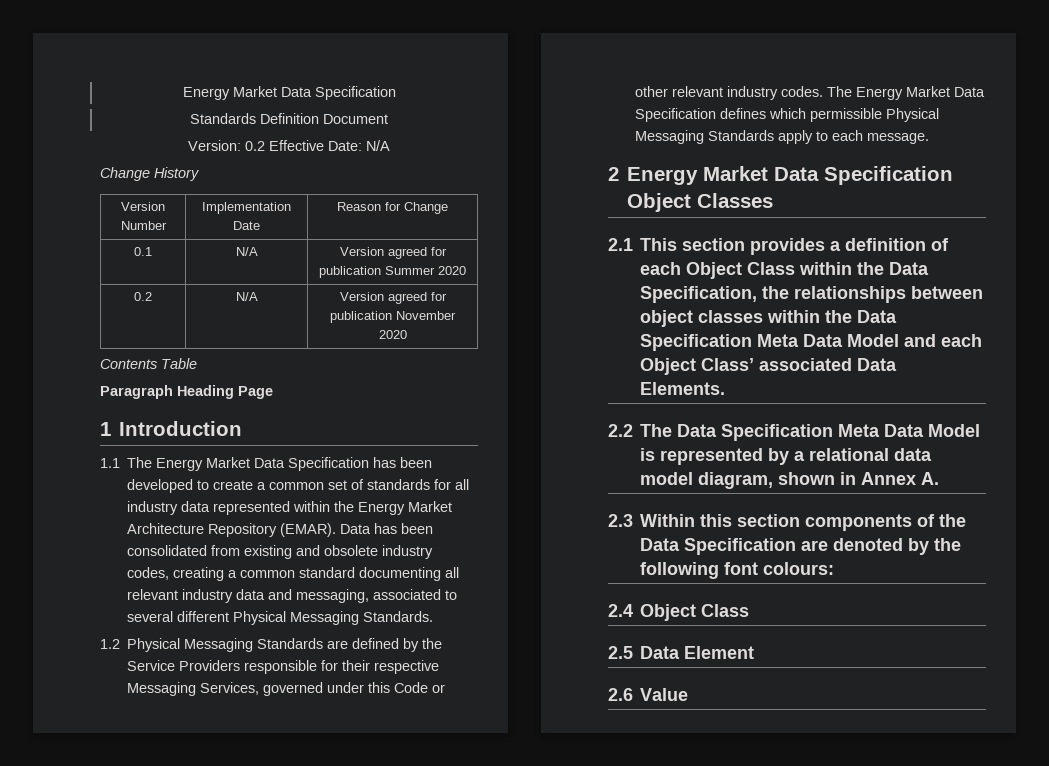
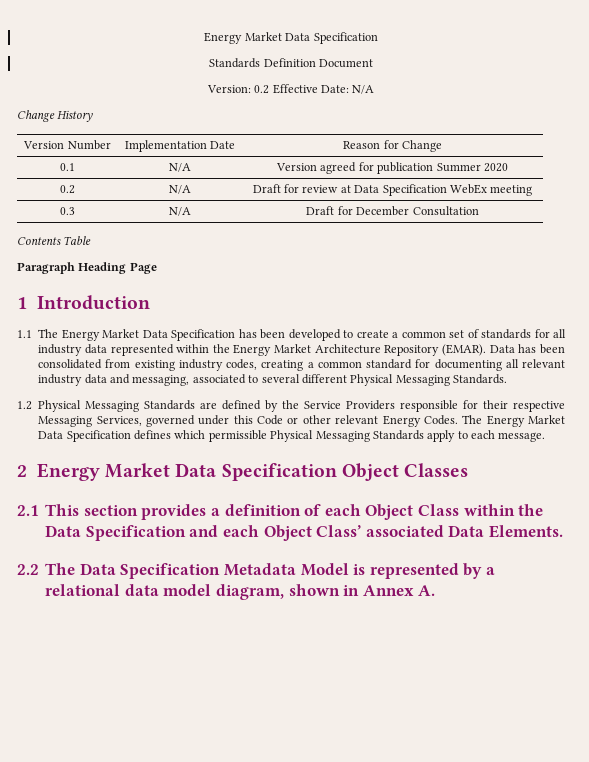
[339,292,447,304] [330,311,456,323] [378,330,407,339] Version agreed for publication November 2020 -> [252,184,533,196] [60,207,75,215] [169,207,191,216] [306,206,479,216] Draft for review at Data Specification WebEx meeting // 0.3 | N/A | Draft for December Consultation
[296,545,379,556] and obsolete -> (175, 365) none
(356, 572) none -> [415,359,431,368] for
[727,86,824,100] industry codes. -> [382,415,458,427] Energy Codes.
[640,286,984,303] [640,310,898,327] [640,334,900,351] Specification, the relationships between object classes within the Data Specification Meta Data Model -> [85,525,186,541] Specification
[838,424,925,437] Meta Data -> [224,563,297,576] Metadata
[608,514,967,531] [640,538,962,555] [640,562,835,579] [608,604,750,621] [608,646,755,659] [608,688,689,701] // 2.3 Within this section components of the Data Specification are denoted by the following font colours: // 2.4 Object Class // 2.5 Data Element // 2.6 Value -> (436, 590) none

